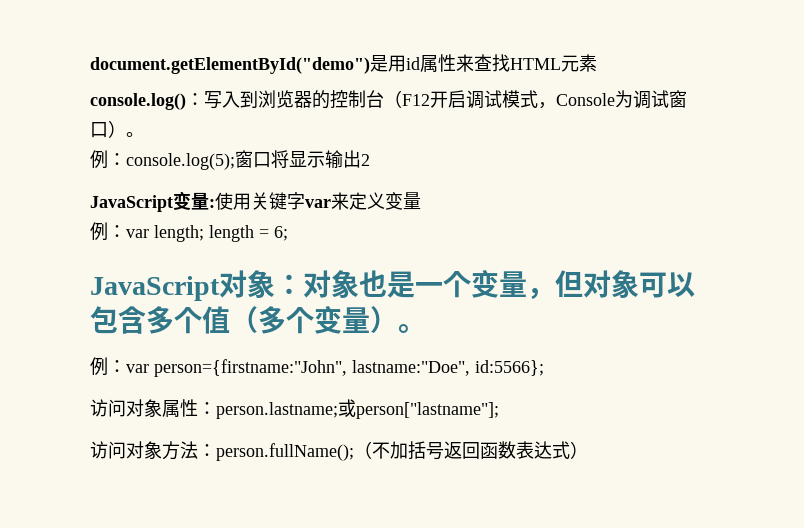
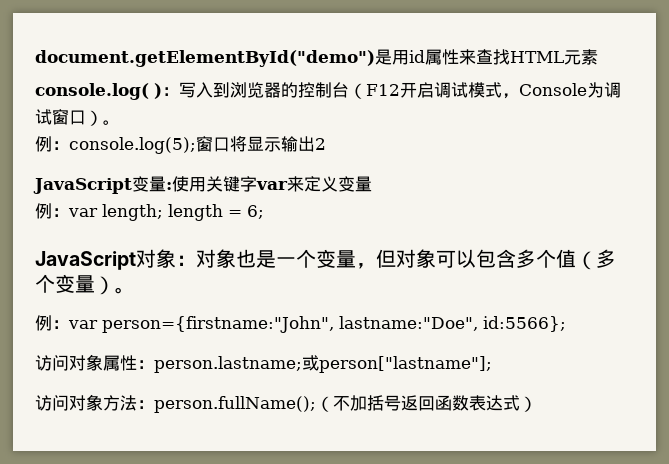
[90,93,186,110] console.log() -> [35,83,162,100] console.log( )

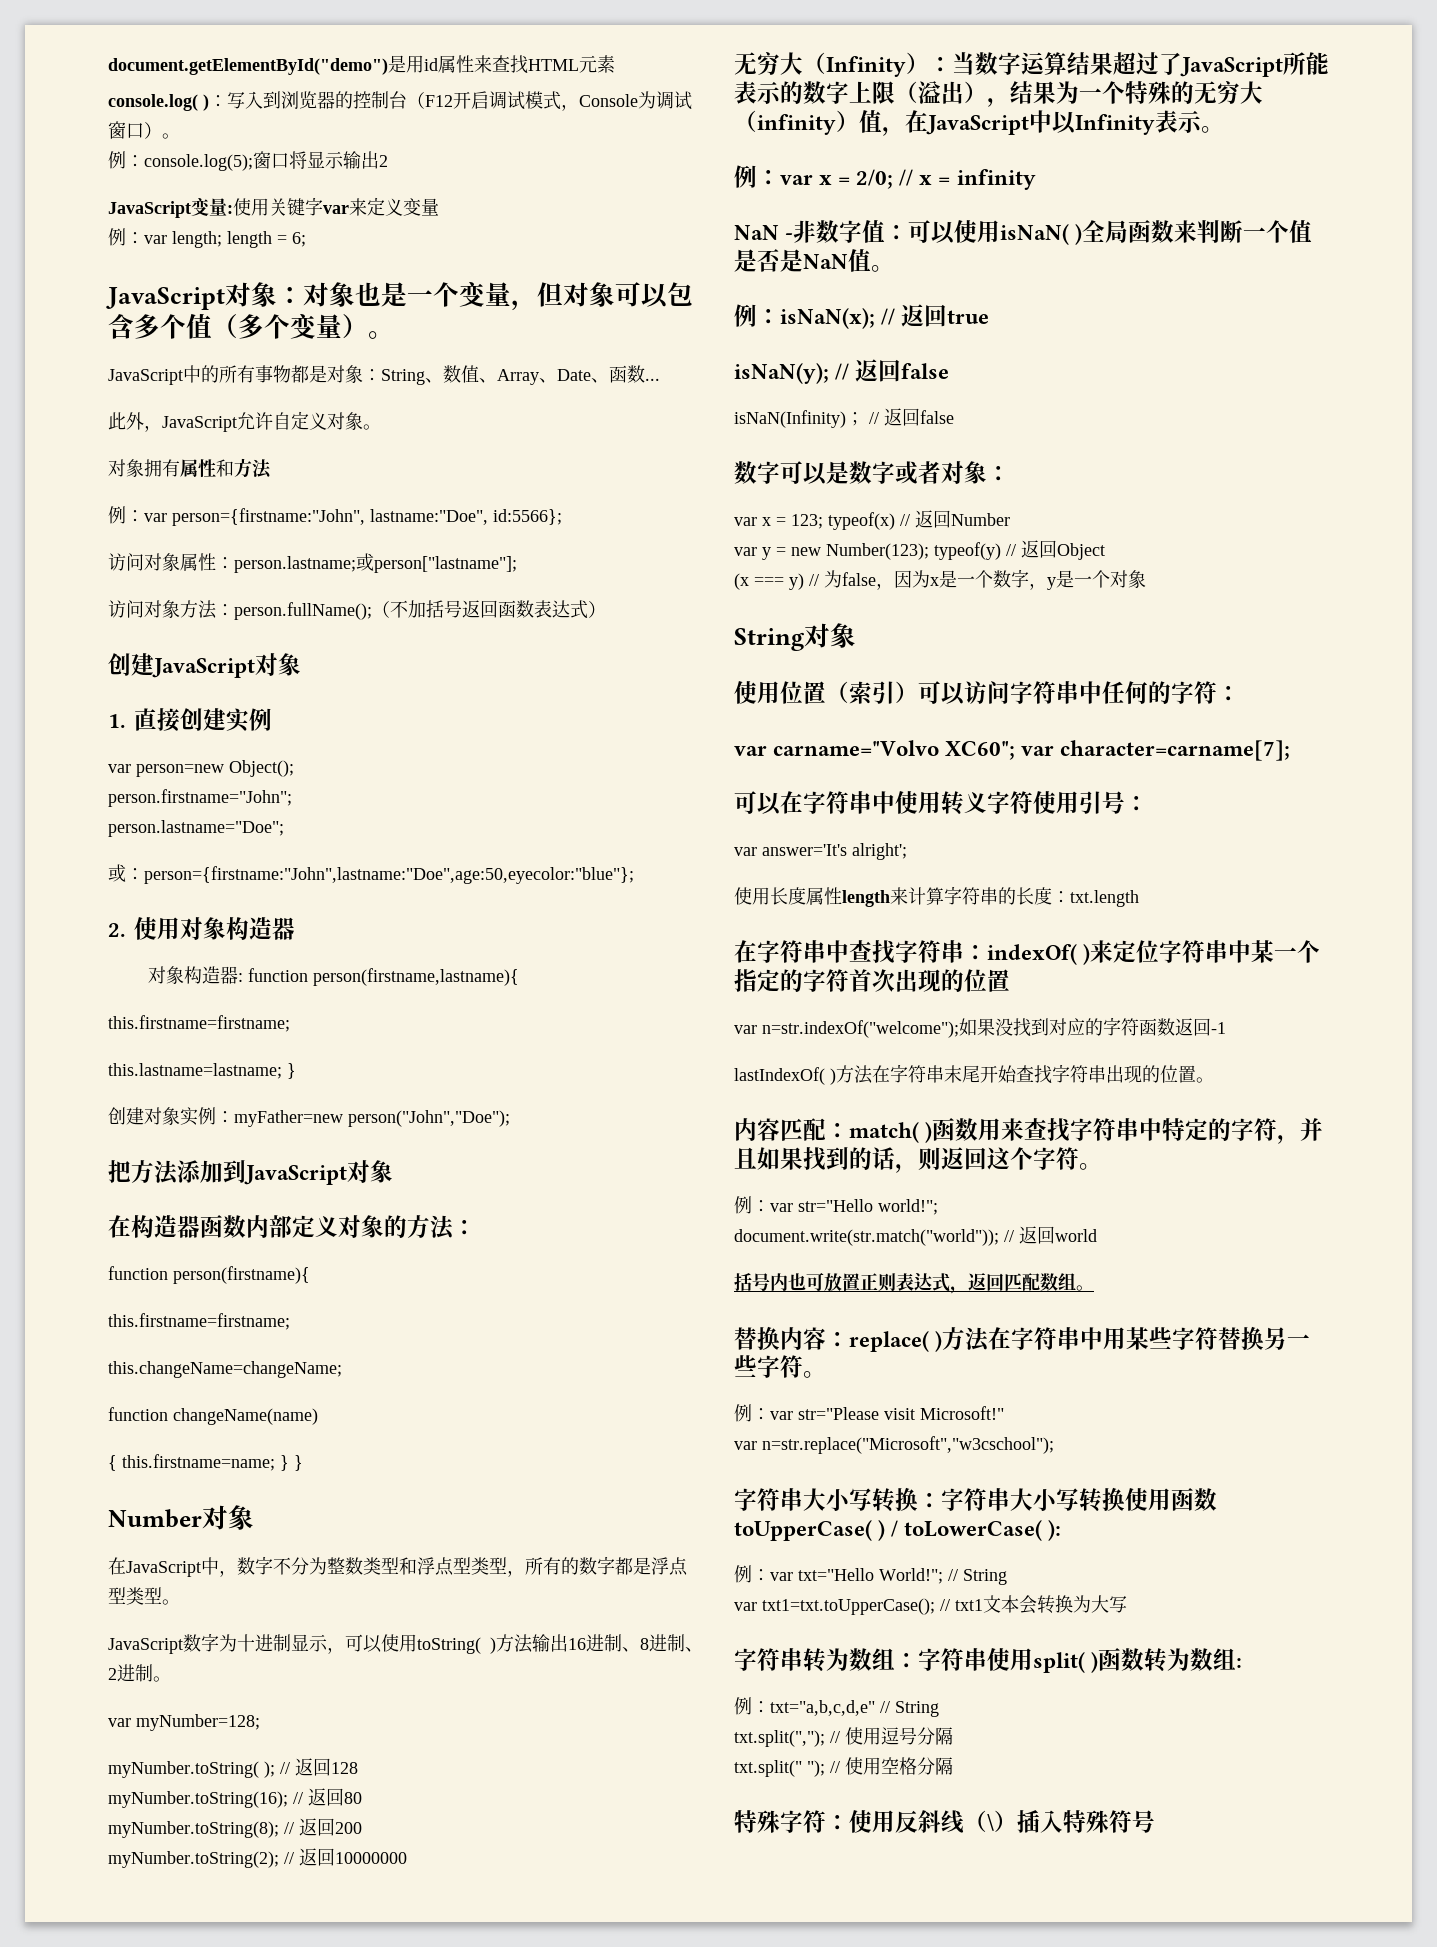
(135, 290) none -> [108,365,660,385] [108,411,381,432] [108,458,272,479] // JavaScript中的所有事物都是对象：String、数值、Array、Date、函数... // 此外，JavaScript允许自定义对象。 // 对象拥有属性和方法
(537, 404) none -> [108,653,301,678] [108,708,272,732] [108,760,294,777] [108,789,292,807] [108,820,284,837] [108,864,634,884] [108,917,295,940] [148,966,520,986] [108,1015,290,1032] [108,1063,296,1079] [108,1107,510,1127] [108,1160,393,1185] [108,1215,476,1240] [108,1266,310,1284] [108,1313,290,1330] [108,1361,342,1378] [108,1407,318,1425] [108,1454,303,1471] [108,1505,254,1530] [108,1556,688,1577] [108,1587,180,1605] [108,1633,703,1654] [108,1664,171,1682] [108,1714,260,1731] [108,1758,358,1778] [108,1788,362,1808] [108,1818,362,1838] [108,1848,407,1868] [734,52,1329,77] [734,81,1263,107] [734,110,1224,136] [734,165,1036,190] [734,220,1313,245] [734,249,894,272] [734,304,990,329] [734,359,950,384] [734,408,954,428] [734,461,1010,485] [734,510,1010,530] [734,540,1105,560] [734,569,1146,590] [734,623,856,651] [734,681,1240,705] [734,740,1291,761] [734,791,1148,815] [734,843,907,860] [734,886,1139,907] [734,940,1321,965] [734,969,1010,992] [734,1017,1226,1038] [734,1064,1214,1085] [734,1118,1324,1144] [734,1147,1102,1173] [734,1196,938,1215] [734,1226,1097,1246] [734,1272,1094,1294] [734,1326,1311,1352] [734,1355,826,1378] [734,1404,1004,1422] [734,1436,1054,1454] [734,1487,1217,1512] [734,1520,1062,1541] [734,1565,1007,1585] [734,1595,1127,1615] [734,1648,1243,1673] [734,1697,939,1717] [734,1727,953,1747] [734,1757,953,1777] [734,1810,1155,1834] // 创建JavaScript对象 // 1.直接创建实例 // var person=new Object(); // person.firstname="John"; // person.lastname="Doe"; // 或：person={firstname:"John",lastname:"Doe",age:50,eyecolor:"blue"}; // 2.使用对象构造器 // 对象构造器: function person(firstname,lastname){ // this.firstname=firstname; // this.lastname=lastname; } // 创建对象实例：myFather=new person("John","Doe"); // 把方法添加到JavaScript对象 // 在构造器函数内部定义对象的方法： // function person(firstname){ // this.firstname=firstname; // this.changeName=changeName; // function changeName(name) // { this.firstname=name; } } // Number对象 // 在JavaScript中，数字不分为整数类型和浮点型类型，所有的数字都是浮点型类型。 // JavaScript数字为十进制显示，可以使用toString( )方法输出16进制、8进制、2进制。 // var myNumber=128; // myNumber.toString( ); // 返回128 // myNumber.toString(16); // 返回80 // myNumber.toString(8); // 返回200 // myNumber.toString(2); // 返回10000000 // 无穷大（Infinity）：当数字运算结果超过了JavaScript所能表示的数字上限（溢出），结果为一个特殊的无穷大（infinity）值，在JavaScript中以Infinity表示。 // 例：var x = 2/0; // x = infinity // NaN -非数字值：可以使用isNaN( )全局函数来判断一个值是否是NaN值。 // 例：isNaN(x); // 返回true // isNaN(y); // 返回false // isNaN(Infinity)； // 返回false // 数字可以是数字或者对象： // var x = 123; typeof(x) // 返回Number // var y = new Number(123); typeof(y) // 返回Object // (x === y) // 为false，因为x是一个数字，y是一个对象 // String对象 // 使用位置（索引）可以访问字符串中任何的字符： // var carname="Volvo XC60"; var character=carname[7]; // 可以在字符串中使用转义字符使用引号： // var answer='It's alright'; // 使用长度属性length来计算字符串的长度：txt.length // 在字符串中查找字符串：indexOf( )来定位字符串中某一个指定的字符首次出现的位置 // var n=str.indexOf("welcome");如果没找到对应的字符函数返回-1 // lastIndexOf( )方法在字符串末尾开始查找字符串出现的位置。 // 内容匹配：match( )函数用来查找字符串中特定的字符，并且如果找到的话，则返回这个字符。 // 例：var str="Hello world!"; // document.write(str.match("world")); // 返回world // 括号内也可放置正则表达式，返回匹配数组。 // 替换内容：replace( )方法在字符串中用某些字符替换另一些字符。 // 例：var str="Please visit Microsoft!" // var n=str.replace("Microsoft","w3cschool"); // 字符串大小写转换：字符串大小写转换使用函数toUpperCase( ) / toLowerCase( ): // 例：var txt="Hello World!"; // String // var txt1=txt.toUpperCase(); // txt1文本会转换为大写 // 字符串转为数组：字符串使用split( )函数转为数组: // 例：txt="a,b,c,d,e" // String // txt.split(","); // 使用逗号分隔 // txt.split(" "); // 使用空格分隔 // 特殊字符：使用反斜线（\）插入特殊符号

